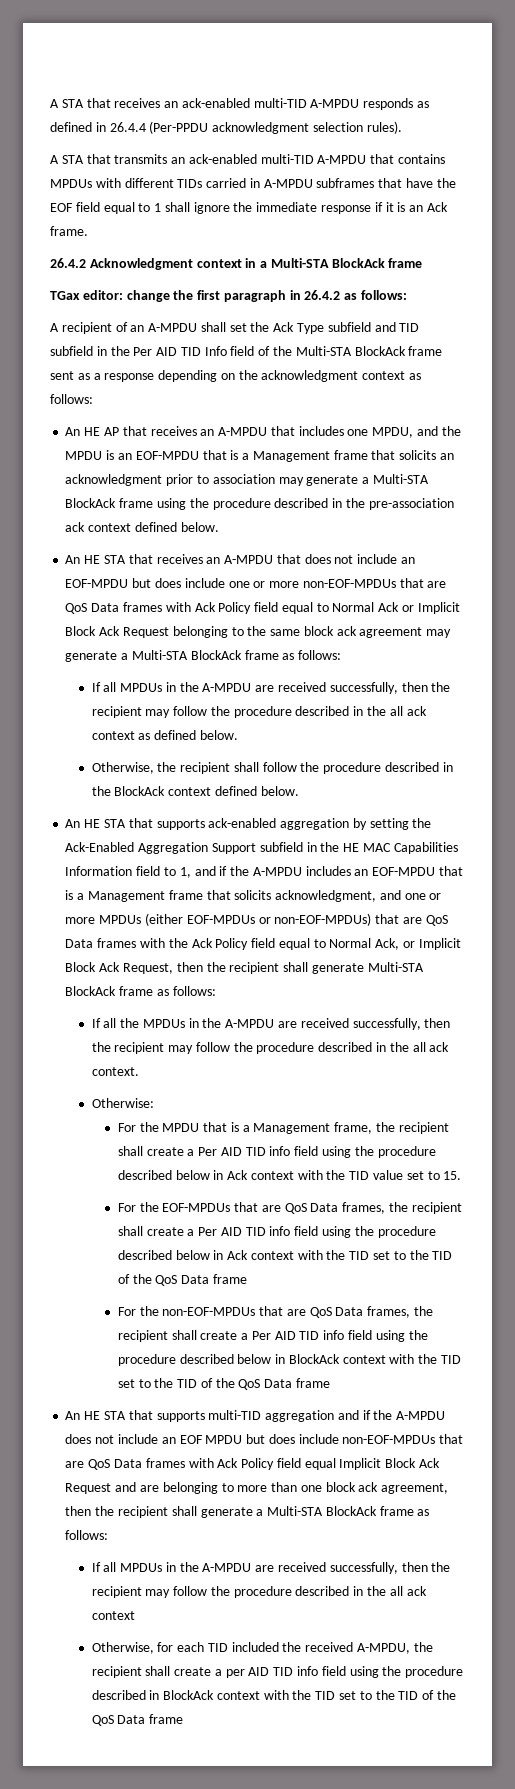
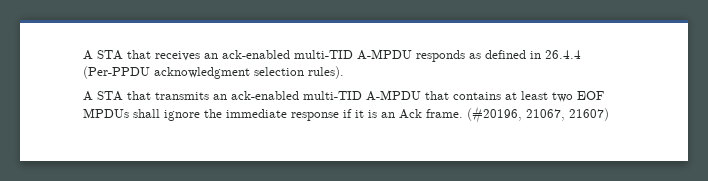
[50,178,456,188] [50,202,162,214] MPDUs with different TIDs carried in A-MPDU subframes that have the EOF field equal to 1 -> [505,91,604,102] [83,108,129,118] at least two EOF MPDUs
[50,258,423,270] [50,290,408,302] [50,322,420,334] [50,346,443,356] [50,370,422,382] [50,394,93,404] [65,426,461,438] [65,450,454,462] [65,474,429,486] [65,498,454,510] [65,522,219,532] [65,554,415,564] [65,578,447,588] [65,602,460,614] [65,626,452,638] [65,650,342,662] [91,682,451,694] [91,706,427,718] [91,730,238,740] [91,762,453,774] [91,786,299,796] [65,818,432,830] [65,842,458,854] [65,866,463,878] [65,890,442,902] [65,913,448,926] [65,938,461,950] [65,962,424,974] [65,986,216,996] [91,1018,451,1030] [91,1042,450,1054] [91,1067,139,1076] [91,1098,154,1108] [117,1122,449,1134] [117,1146,436,1158] [117,1170,462,1180] [117,1202,462,1214] [117,1226,436,1238] [117,1250,453,1260] [117,1274,247,1286] [117,1306,433,1318] [117,1330,428,1342] [117,1354,461,1366] [117,1378,330,1390] [65,1410,446,1422] [65,1434,464,1444] [65,1458,440,1470] [65,1482,449,1494] [65,1506,430,1518] [65,1530,109,1540] [91,1562,451,1574] [91,1586,427,1598] [91,1611,135,1620] [91,1642,433,1654] [91,1666,464,1678] [91,1690,456,1700] [91,1714,184,1726] // 26.4.2 Acknowledgment context in a Multi-STA BlockAck frame // TGax editor: change the first paragraph in 26.4.2 as follows: // A recipient of an A-MPDU shall set the Ack Type subfield and TID subfield in the Per AID TID Info field of the Multi-STA BlockAck frame sent as a response depending on the acknowledgment context as follows: // An HE AP that receives an A-MPDU that includes one MPDU, and the MPDU is an EOF-MPDU that is a Management frame that solicits an acknowledgment prior to association may generate a Multi-STA BlockAck frame using the procedure described in the pre-association ack context defined below. // An HE STA that receives an A-MPDU that does not include an EOF-MPDU but does include one or more non-EOF-MPDUs that are QoS Data frames with Ack Policy field equal to Normal Ack or Implicit Block Ack Request belonging to the same block ack agreement may generate a Multi-STA BlockAck frame as follows: // If all MPDUs in the A-MPDU are received successfully, then the recipient may follow the procedure described in the all ack context as defined below. // Otherwise, the recipient shall follow the procedure described in the BlockAck context defined below. // An HE STA that supports ack-enabled aggregation by setting the Ack-Enabled Aggregation Support subfield in the HE MAC Capabilities Information field to 1, and if the A-MPDU includes an EOF-MPDU that is a Management frame that solicits acknowledgment, and one or more MPDUs (either EOF-MPDUs or non-EOF-MPDUs) that are QoS Data frames with the Ack Policy field equal to Normal Ack, or Implicit Block Ack Request, then the recipient shall generate Multi-STA BlockAck frame as follows: // If all the MPDUs in the A-MPDU are received successfully, then the recipient may follow the procedure described in the all ack context. // Otherwise: // For the MPDU that is a Management frame, the recipient shall create a Per AID TID info field using the procedure described below in Ack context with the TID value set to 15. // For the EOF-MPDUs that are QoS Data frames, the recipient shall create a Per AID TID info field using the procedure described below in Ack context with the TID set to the TID of the QoS Data frame // For the non-EOF-MPDUs that are QoS Data frames, the recipient shall create a Per AID TID info field using the procedure described below in BlockAck context with the TID set to the TID of the QoS Data frame // An HE STA that supports multi-TID aggregation and if the A-MPDU does not include an EOF MPDU but does include non-EOF-MPDUs that are QoS Data frames with Ack Policy field equal Implicit Block Ack Request and are belonging to more than one block ack agreement, then the recipient shall generate a Multi-STA BlockAck frame as follows: // If all MPDUs in the A-MPDU are received successfully, then the recipient may follow the procedure described in the all ack context // Otherwise, for each TID included the received A-MPDU, the recipient shall create a per AID TID info field using the procedure described in BlockAck context with the TID set to the TID of the QoS Data frame -> [467,106,609,123] (#20196, 21067, 21607)

